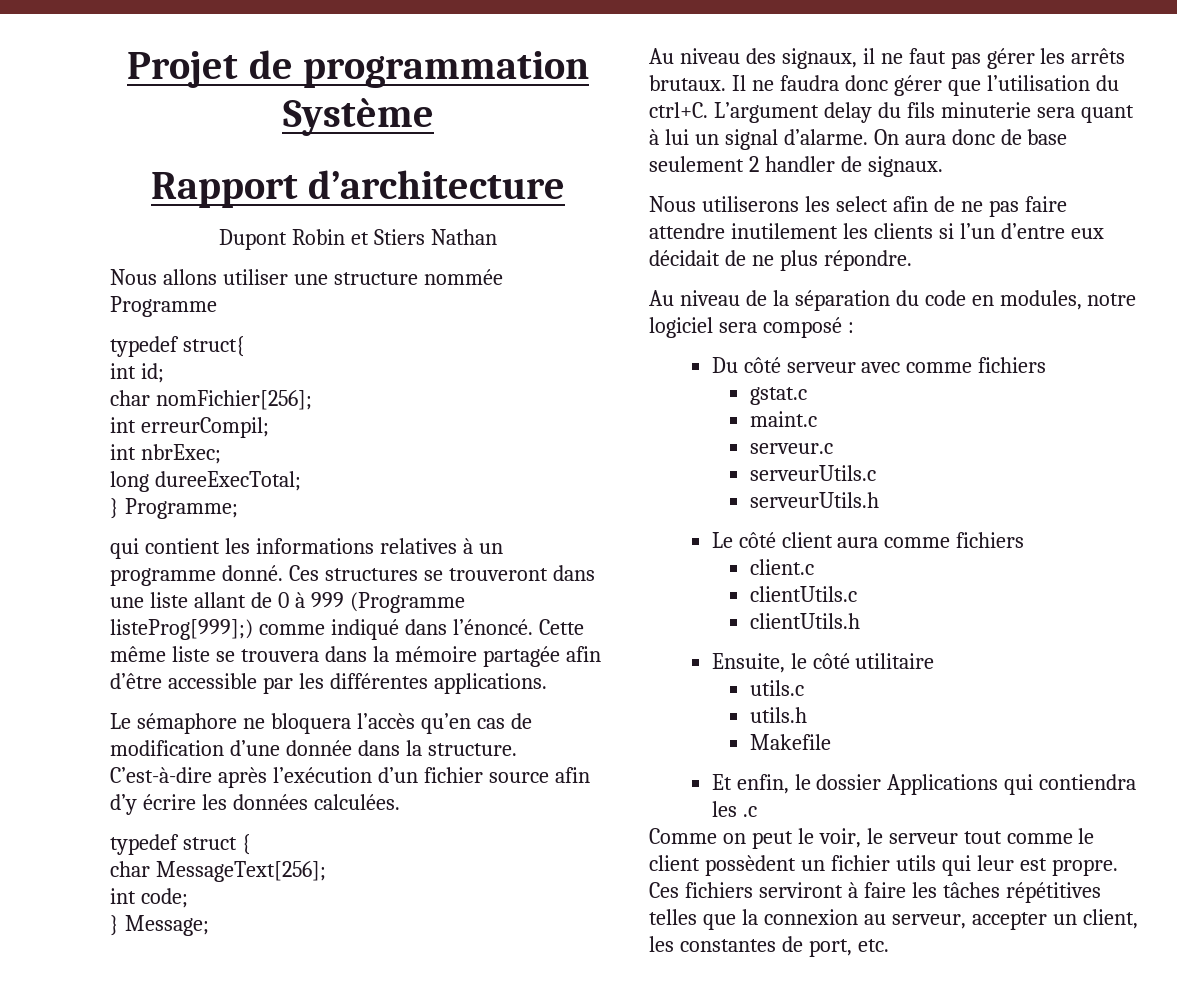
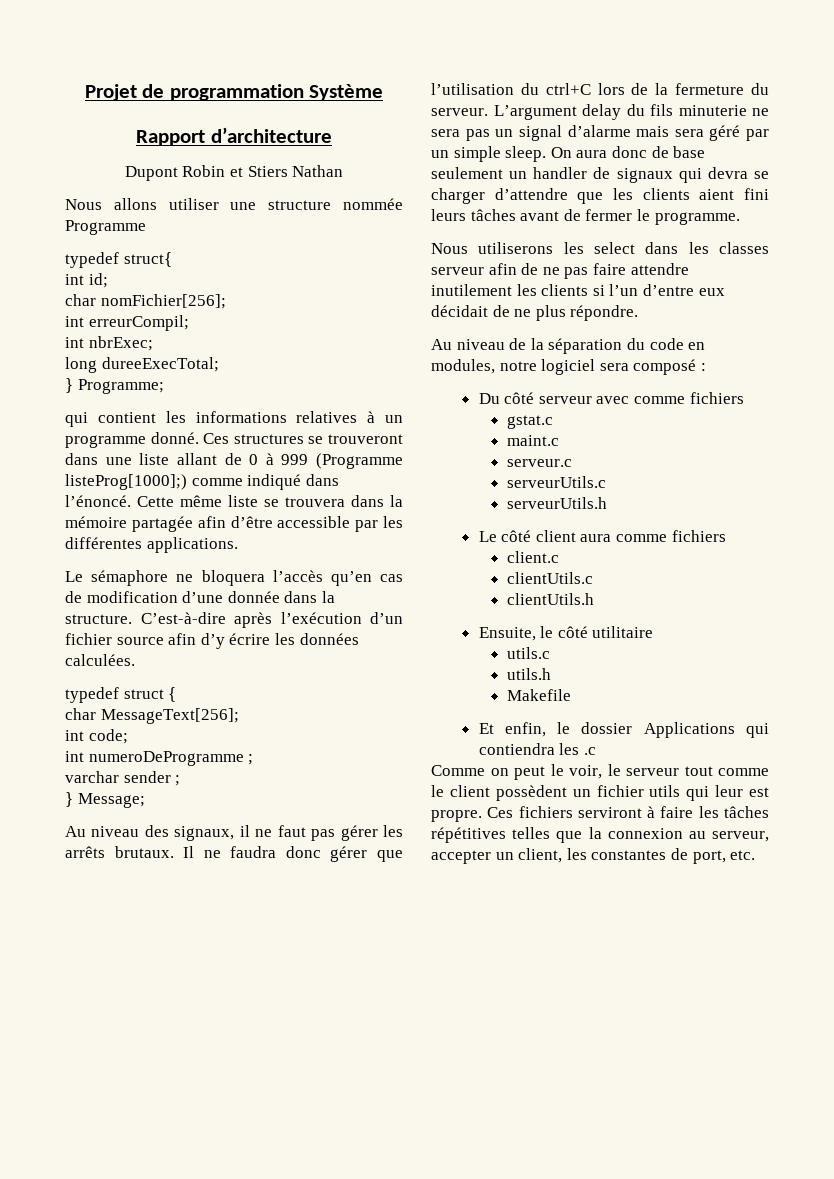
[110,619,253,640] listeProg[999];) -> [65,474,187,490] listeProg[1000];)
(188, 898) none -> [65,751,254,766] [65,771,181,786] // int numeroDeProgramme ; // varchar sender ;
[649,102,708,118] ctrl+C. -> [545,83,769,95] [431,108,488,116] ctrl+C lors de la fermeture du serveur.
[1036,105,1134,123] [649,129,868,150] sera quant à lui un signal d’alarme. -> [752,108,769,116] [431,125,769,141] [431,146,547,162] ne sera pas un signal d’alarme mais sera géré par un simple sleep.
[748,156,759,172] 2 -> [509,171,528,179] un
[867,156,943,177] signaux. -> [616,167,769,183] [431,188,769,204] [431,209,740,225] signaux qui devra se charger d’attendre que les clients aient fini leurs tâches avant de fermer le programme.
(888, 204) none -> [645,242,769,254] [431,267,484,275] dans les classes serveur

